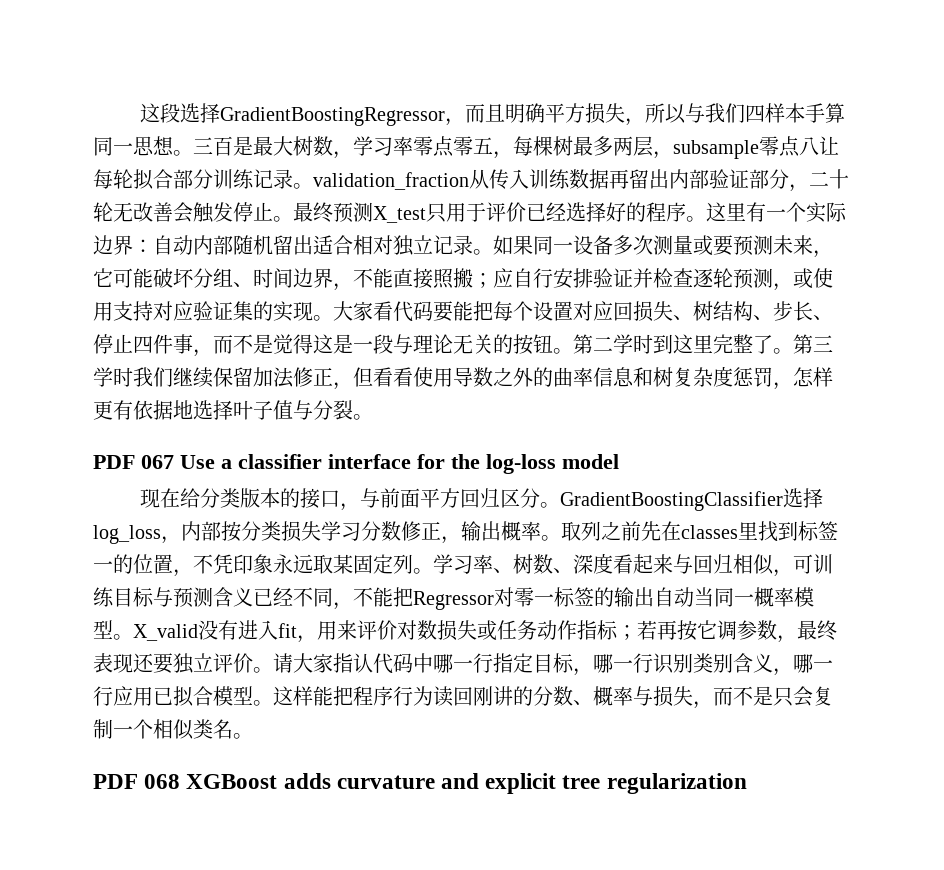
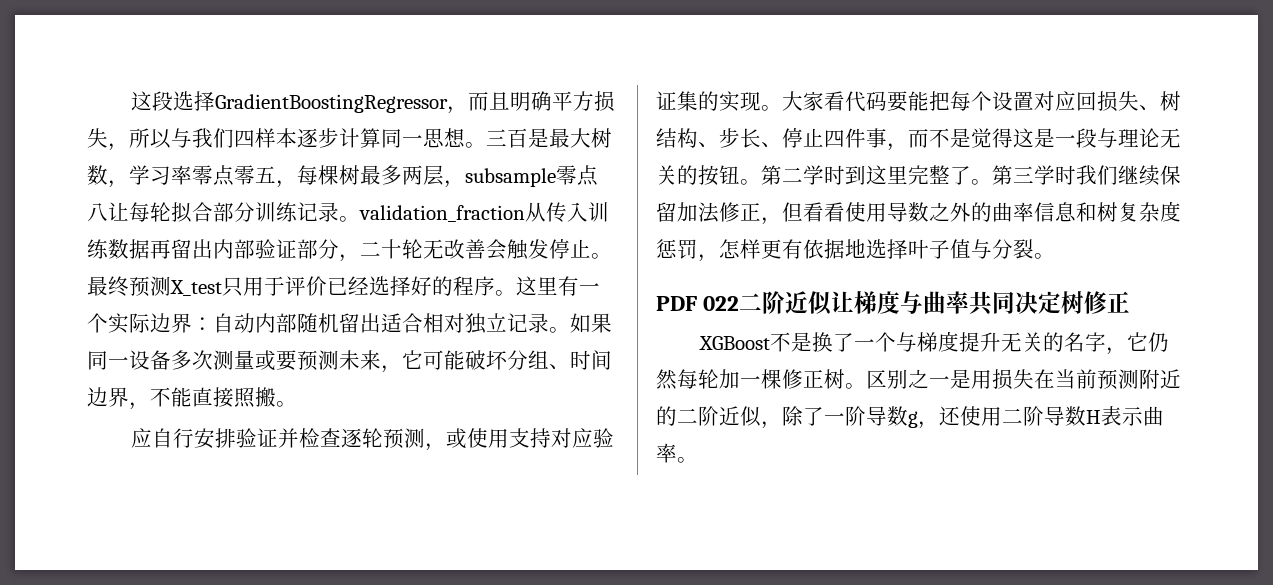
[804,103,825,123] 手 -> [297,128,360,148] 逐步计
[473,273,493,288] ； -> [276,401,297,407] 。 //
[141,454,619,474] [139,488,823,511] [93,521,838,544] [93,553,833,577] [93,587,814,610] [93,620,837,643] [93,653,833,676] [93,686,833,709] [93,719,253,740] [93,773,747,794] 067 Use a classifier interface for the log-loss model // 现在给分类版本的接口，与前面平方回归区分。GradientBoostingClassifier选择log_loss，内部按分类损失学习分数修正，输出概率。取列之前先在classes里找到标签一的位置，不凭印象永远取某固定列。学习率、树数、深度看起来与回归相似，可训练目标与预测含义已经不同，不能把Regressor对零一标签的输出自动当同一概率模型。X_valid没有进入fit，用来评价对数损失或任务动作指标；若再按它调参数，最终表现还要独立评价。请大家指认代码中哪一行指定目标，哪一行识别类别含义，哪一行应用已拟合模型。这样能把程序行为读回刚讲的分数、概率与损失，而不是只会复制一个相似类名。 // PDF 068 XGBoost adds curvature and explicit tree regularization -> [703,291,1131,316] [699,331,1170,355] [656,369,1181,390] [656,406,1164,429] [656,443,698,463] 022二阶近似让梯度与曲率共同决定树修正 // XGBoost不是换了一个与梯度提升无关的名字，它仍然每轮加一棵修正树。区别之一是用损失在当前预测附近的二阶近似，除了一阶导数g，还使用二阶导数H表示曲率。

